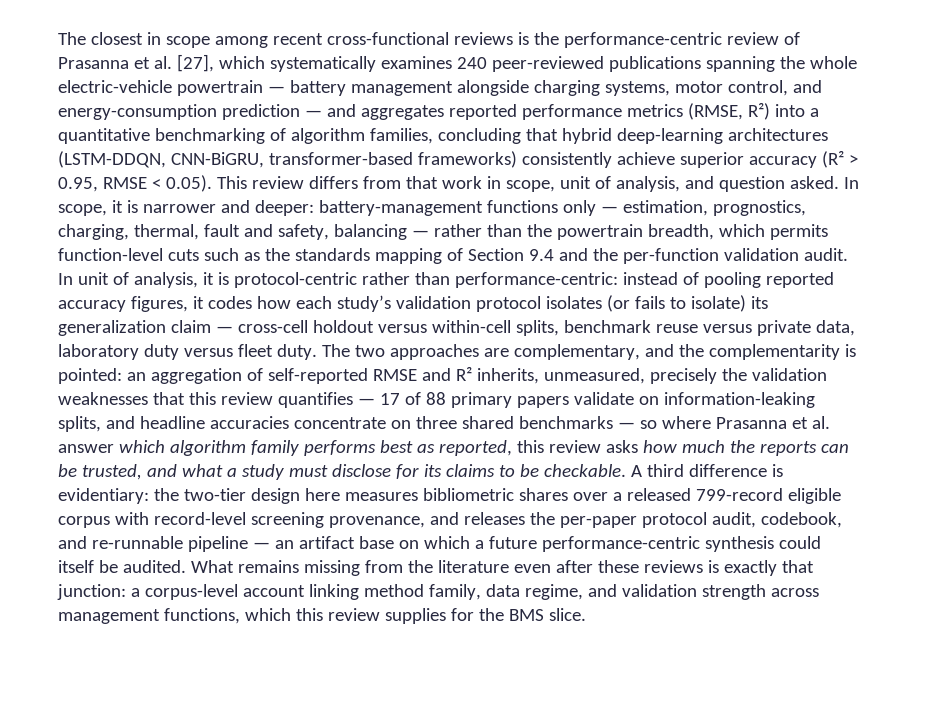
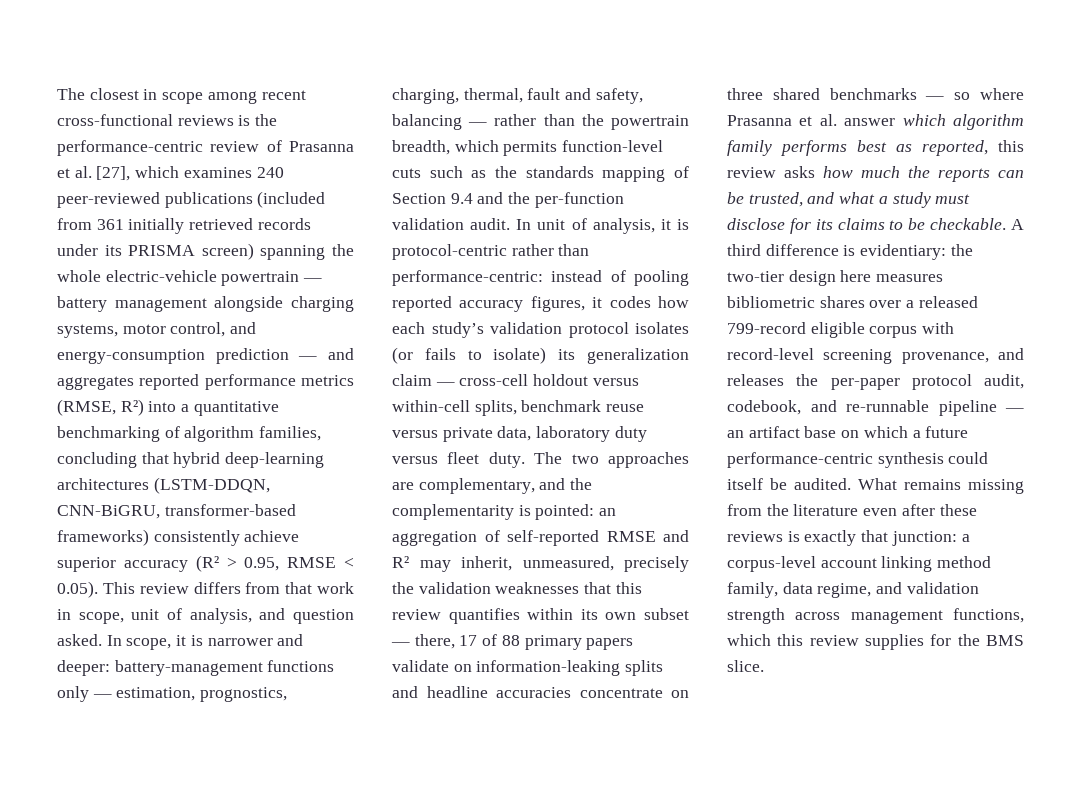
[269,56,376,72] systematically -> (180, 172) none
(701, 64) none -> [257,191,326,208] [57,218,311,234] [57,243,254,260] (included from 361 initially retrieved records under its PRISMA screen)
[476,368,539,384] inherits, -> [419,556,512,572] may inherit,
[357,398,375,405] — -> [527,608,689,620] [391,634,455,649] within its own subset — there,
[58,416,101,432] splits, -> [625,660,664,676] splits

